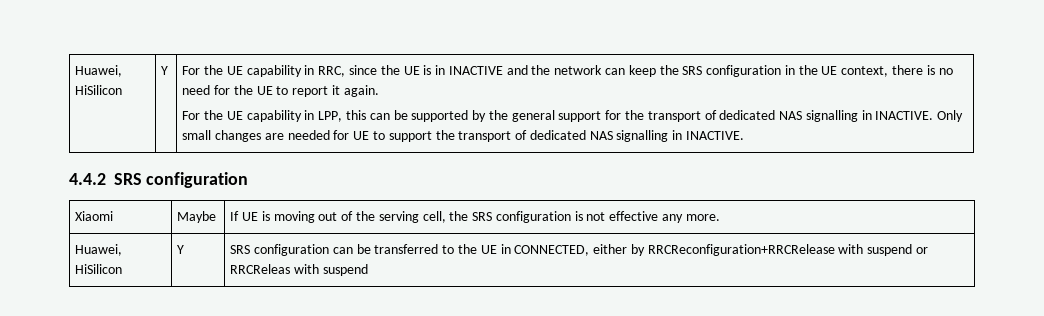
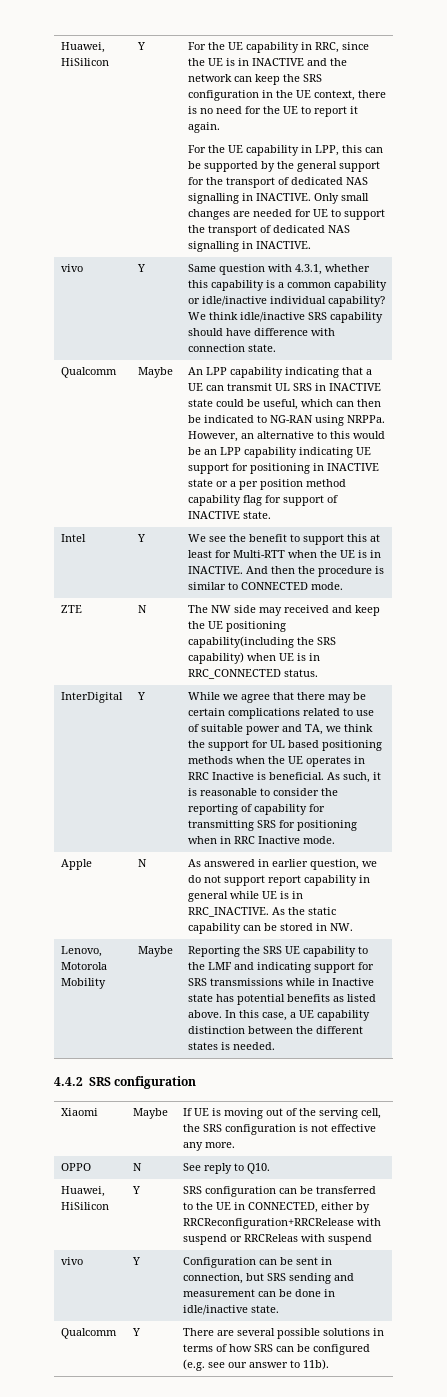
(744, 135) none -> [60,264,83,272] [136,264,145,272] [187,264,370,275] [187,280,387,291] [187,296,385,307] [187,312,383,323] [187,328,335,336] [187,344,276,352] [60,367,117,378] [137,367,173,378] [187,367,372,378] [187,383,381,391] [187,399,381,410] [187,415,385,426] [187,431,385,442] [187,447,371,458] [187,463,379,474] [187,479,346,490] [187,495,338,506] [187,511,271,519] [60,534,86,542] [136,534,145,542] [187,534,380,545] [187,550,381,558] [187,566,384,577] [187,582,343,590] [60,605,82,613] [137,605,147,613] [187,605,380,616] [187,621,286,632] [187,636,336,648] [187,652,320,664] [187,669,318,679] [60,692,123,703] [136,692,145,700] [187,692,366,703] [187,708,374,719] [187,724,373,735] [187,740,382,751] [187,756,365,767] [187,772,381,783] [187,788,338,796] [187,804,325,815] [187,820,357,831] [187,836,335,844] [60,859,92,870] [137,859,147,867] [187,859,377,870] [187,875,370,886] [187,891,303,902] [187,907,336,917] [187,923,353,934] [60,946,102,957] [60,962,107,970] [60,978,106,989] [137,946,173,957] [187,946,368,957] [187,962,374,973] [187,978,374,986] [187,994,376,1005] [187,1010,370,1021] [187,1026,363,1034] [187,1042,275,1050] // vivo | Y | Same question with 4.3.1, whether this capability is a common capability or idle/inactive individual capability? We think idle/inactive SRS capability should have difference with connection state. // Qualcomm | Maybe | An LPP capability indicating that a UE can transmit UL SRS in INACTIVE state could be useful, which can then be indicated to NG-RAN using NRPPa. However, an alternative to this would be an LPP capability indicating UE support for positioning in INACTIVE state or a per position method capability flag for support of INACTIVE state. // Intel | Y | We see the benefit to support this at least for Multi-RTT when the UE is in INACTIVE. And then the procedure is similar to CONNECTED mode. // ZTE | N | The NW side may received and keep the UE positioning capability(including the SRS capability) when UE is in RRC_CONNECTED status. // InterDigital | Y | While we agree that there may be certain complications related to use of suitable power and TA, we think the support for UL based positioning methods when the UE operates in RRC Inactive is beneficial. As such, it is reasonable to consider the reporting of capability for transmitting SRS for positioning when in RRC Inactive mode. // Apple | N | As answered in earlier question, we do not support report capability in general while UE is in RRC_INACTIVE. As the static capability can be stored in NW. // Lenovo, Motorola Mobility | Maybe | Reporting the SRS UE capability to the LMF and indicating support for SRS transmissions while in Inactive state has potential benefits as listed above. In this case, a UE capability distinction between the different states is needed.
(720, 217) none -> [60,1163,91,1171] [132,1163,142,1171] [182,1163,270,1174] // OPPO | N | See reply to Q10.
(368, 270) none -> [60,1257,83,1265] [131,1257,140,1265] [182,1257,332,1268] [182,1273,354,1284] [182,1289,335,1297] [182,1305,279,1315] [60,1328,117,1339] [131,1328,140,1336] [182,1328,384,1339] [182,1344,370,1355] [182,1359,329,1371] // vivo | Y | Configuration can be sent in connection, but SRS sending and measurement can be done in idle/inactive state. // Qualcomm | Y | There are several possible solutions in terms of how SRS can be configured (e.g. see our answer to 11b).

